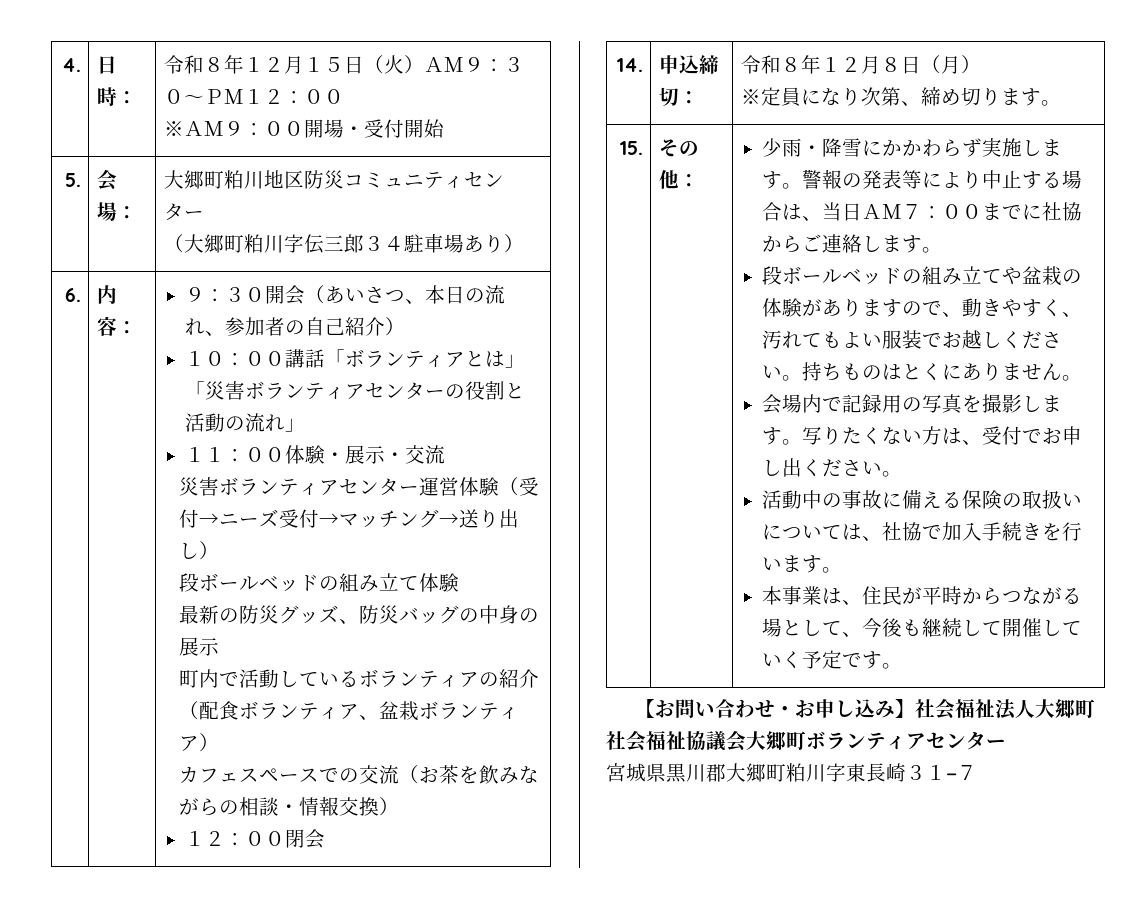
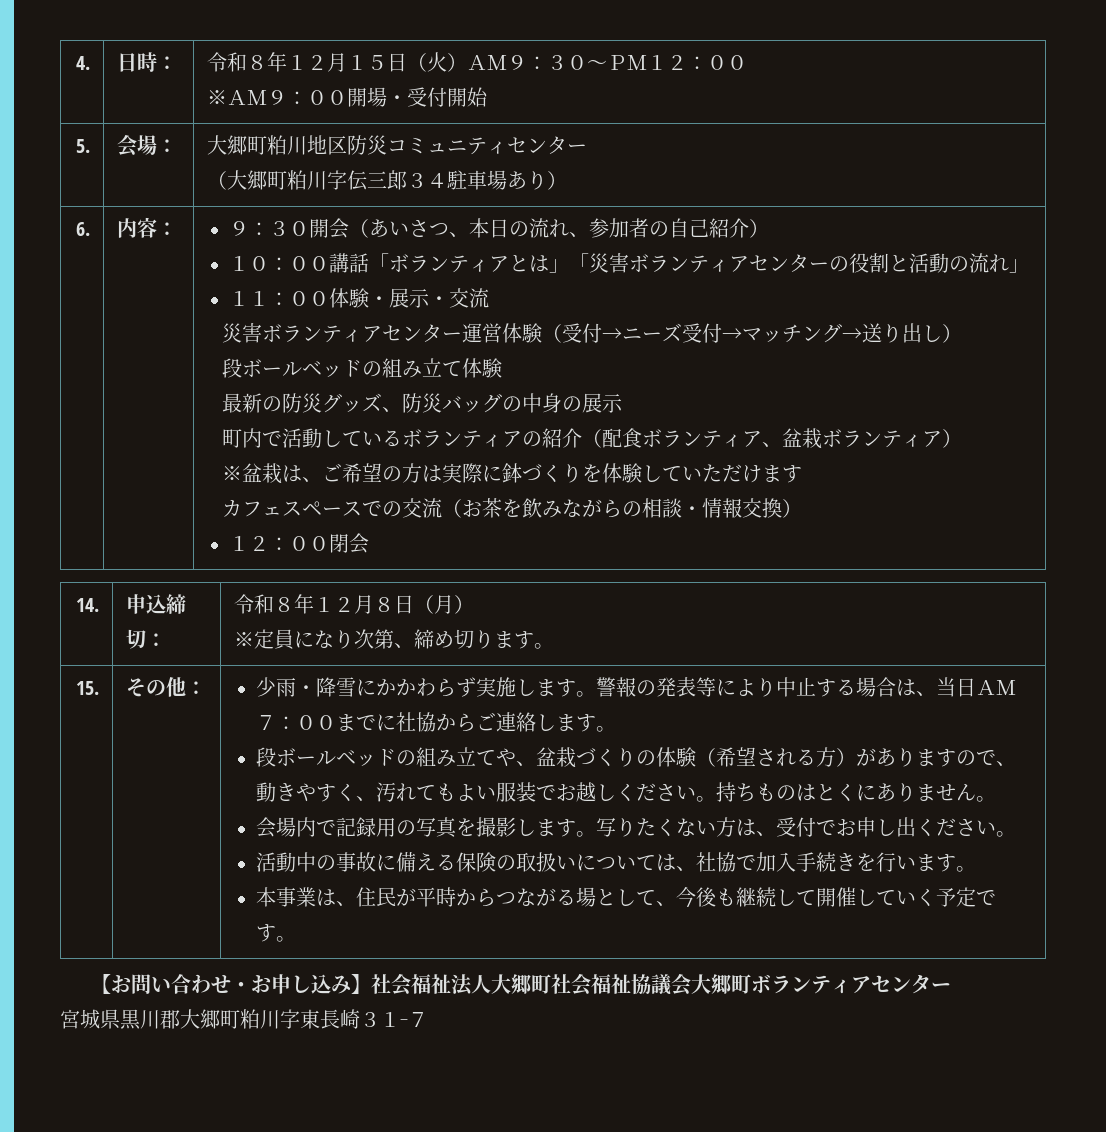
(220, 742) none -> [222,463,803,484] // ※盆栽は、ご希望の方は実際に鉢づくりを体験していただけます
[1021,266,1082,286] [761,298,802,317] 盆栽の体験 -> [516,747,857,768] 、盆栽づくりの体験（希望される方）

